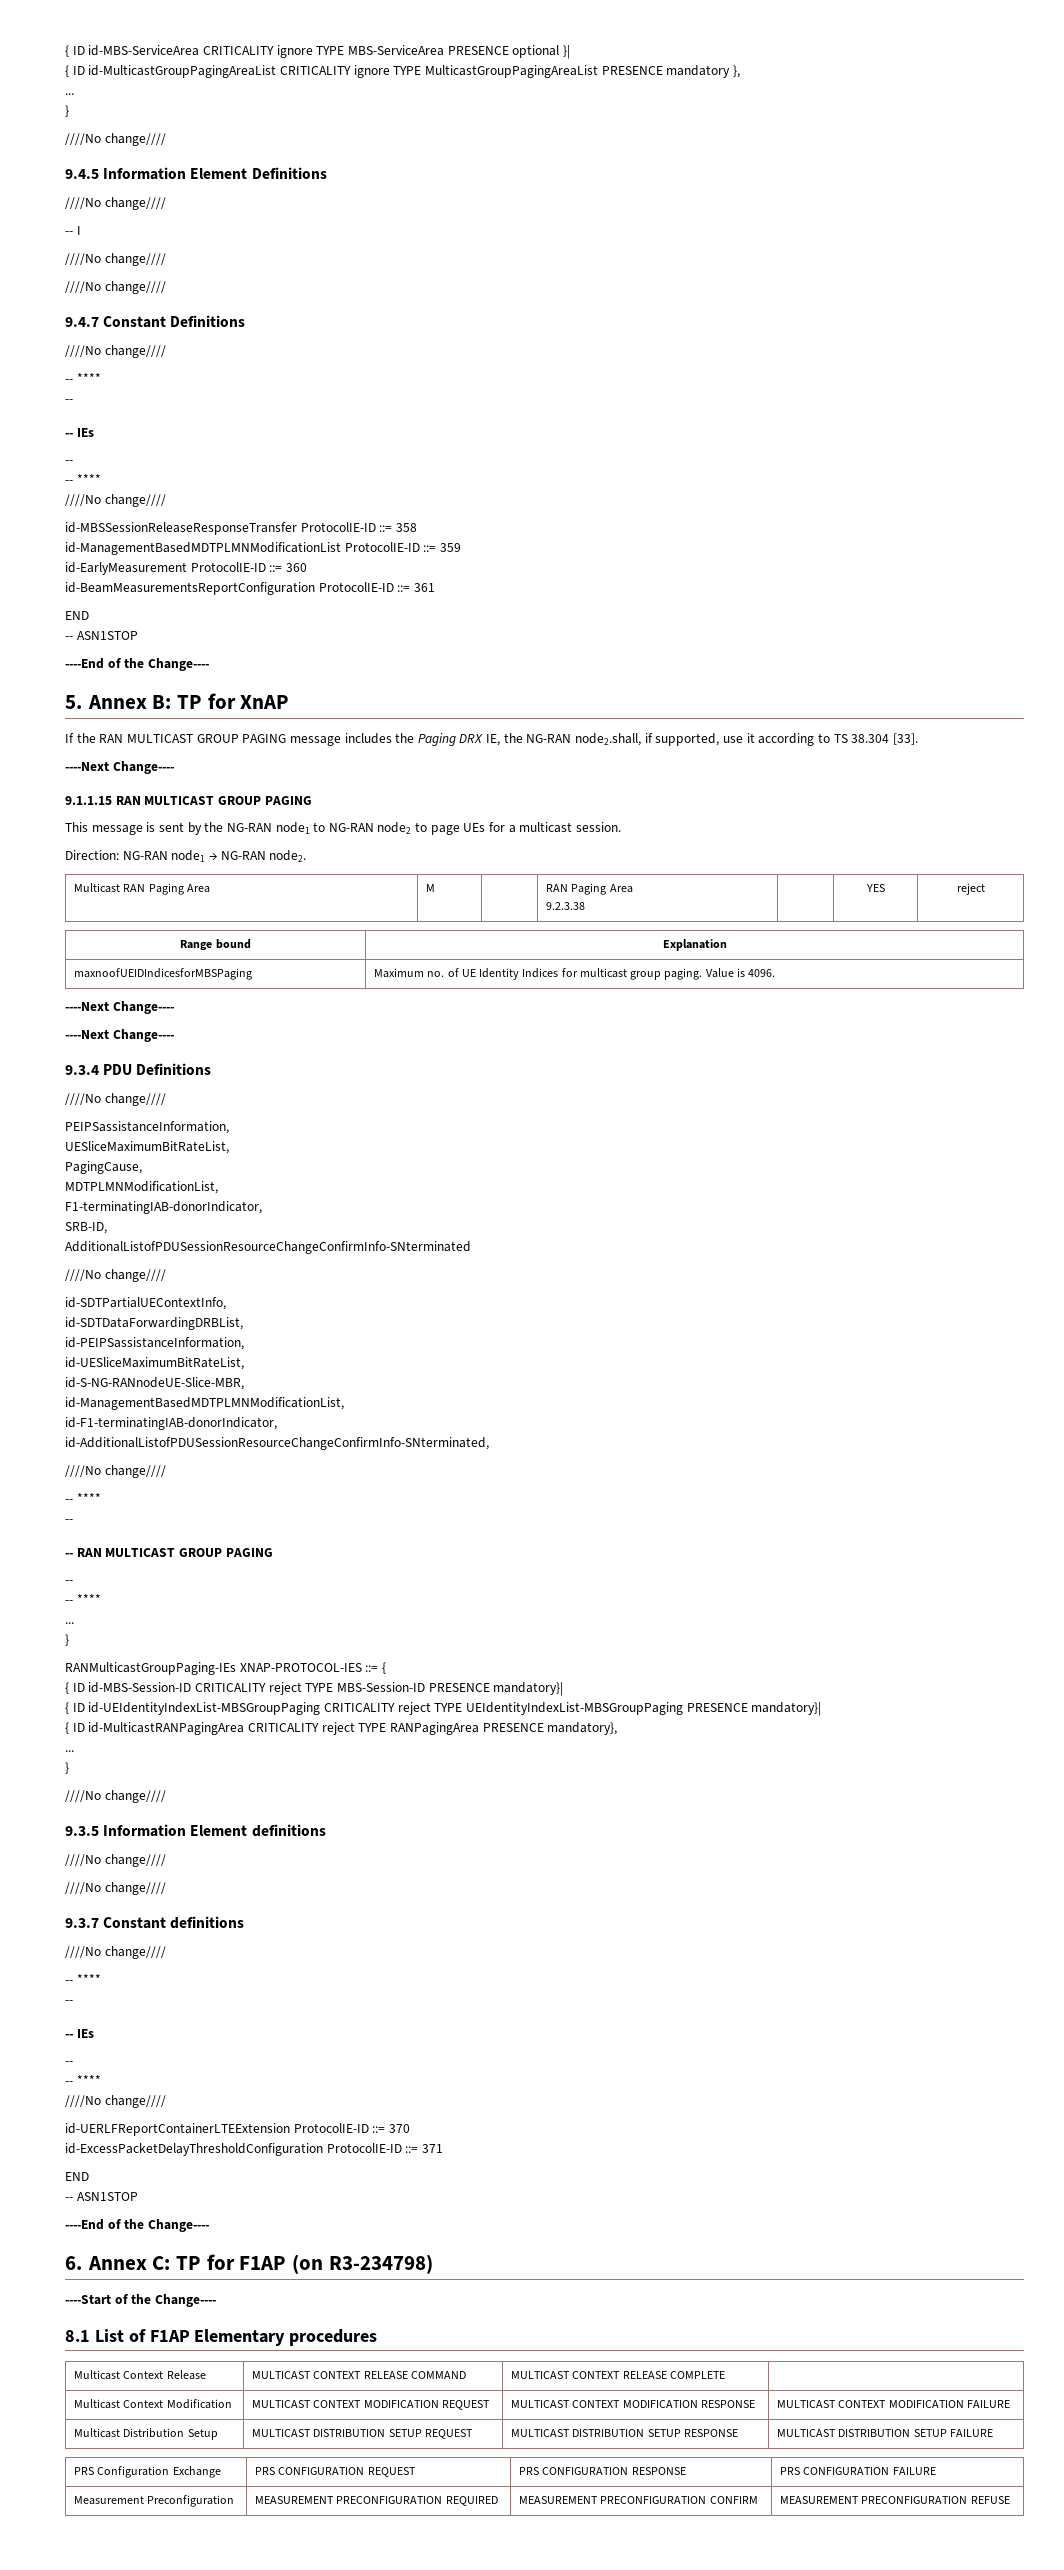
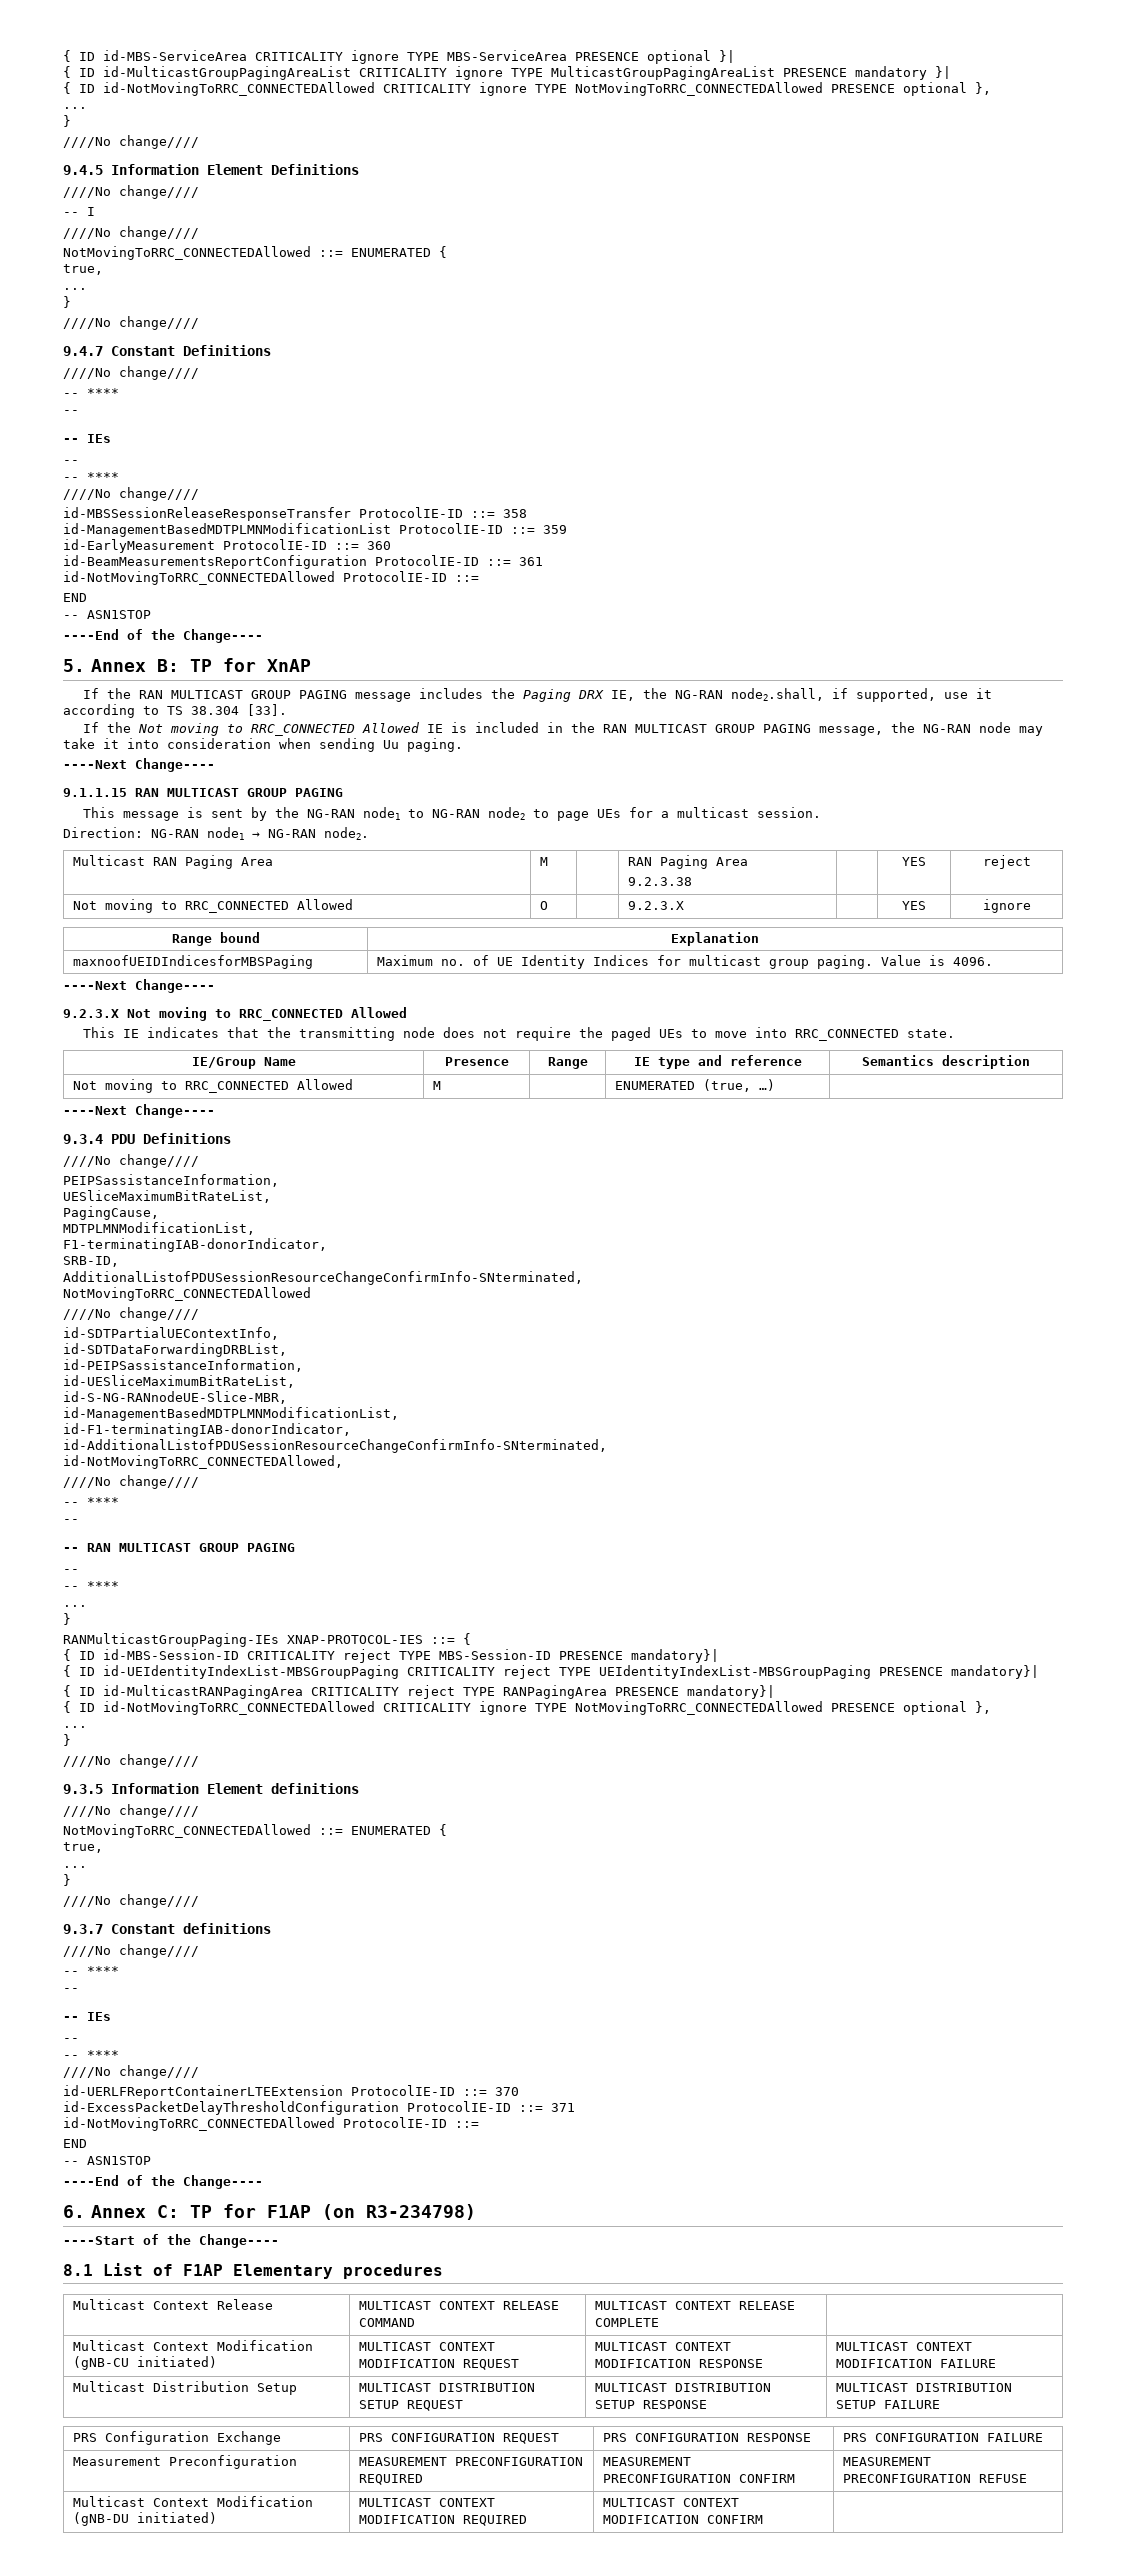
(731, 71) none -> [935,66,951,79] [63,82,967,96] }| // { ID id-NotMovingToRRC_CONNECTEDAllowed CRITICALITY ignore TYPE NotMovingToRRC_CONNECTEDAllowed PRESENCE optional
(166, 259) none -> [63,246,447,260] [63,264,103,275] [63,288,87,290] [63,296,71,308] // NotMovingToRRC_CONNECTEDAllowed ::= ENUMERATED { // true, // ... // }
(435, 587) none -> [63,571,479,585] // id-NotMovingToRRC_CONNECTEDAllowed ProtocolIE-ID ::=
(918, 739) none -> [83,722,1044,736] [63,738,463,752] // If the Not moving to RRC_CONNECTED Allowed IE is included in the RAN MULTICAST GROUP PAGING message, the NG-RAN node may take it into consideration when sending Uu paging.
(985, 889) none -> [72,899,353,913] [539,901,548,910] [627,901,684,910] [902,901,926,910] [982,899,1031,913] // Not moving to RRC_CONNECTED Allowed | O | | 9.2.3.X | | YES | ignore
(174, 1007) none -> [63,1007,407,1021] [83,1027,956,1041] [191,1057,296,1069] [444,1057,509,1066] [547,1057,588,1069] [633,1055,802,1069] [862,1055,1030,1069] [72,1079,353,1093] [432,1081,441,1090] [614,1079,775,1092] // 9.2.3.X Not moving to RRC_CONNECTED Allowed // This IE indicates that the transmitting node does not require the paged UEs to move into RRC_CONNECTED state. // IE/Group Name | Presence | Range | IE type and reference | Semantics description // Not moving to RRC_CONNECTED Allowed | M | | ENUMERATED (true, …) |
[65,1241,471,1254] AdditionalListofPDUSessionResourceChangeConfirmInfo-SNterminated -> [63,1271,583,1285] [63,1287,311,1301] AdditionalListofPDUSessionResourceChangeConfirmInfo-SNterminated, // NotMovingToRRC_CONNECTEDAllowed
(489, 1443) none -> [63,1455,343,1469] // id-NotMovingToRRC_CONNECTEDAllowed,
[547,1722,618,1735] mandatory}, -> [687,1685,775,1699] [63,1701,991,1715] mandatory}| // { ID id-NotMovingToRRC_CONNECTEDAllowed CRITICALITY ignore TYPE NotMovingToRRC_CONNECTEDAllowed PRESENCE optional },
(166, 1860) none -> [63,1824,447,1838] [63,1842,103,1853] [63,1866,87,1868] [63,1874,71,1886] // NotMovingToRRC_CONNECTEDAllowed ::= ENUMERATED { // true, // ... // }
(443, 2148) none -> [63,2117,479,2131] // id-NotMovingToRRC_CONNECTEDAllowed ProtocolIE-ID ::=
(232, 2404) none -> [72,2356,217,2370] (gNB-CU initiated)
(1010, 2500) none -> [72,2496,313,2507] [72,2512,217,2526] [358,2498,495,2507] [358,2515,527,2526] [602,2498,739,2507] [602,2515,763,2524] // Multicast Context Modification (gNB-DU initiated) | MULTICAST CONTEXT MODIFICATION REQUIRED | MULTICAST CONTEXT MODIFICATION CONFIRM |

